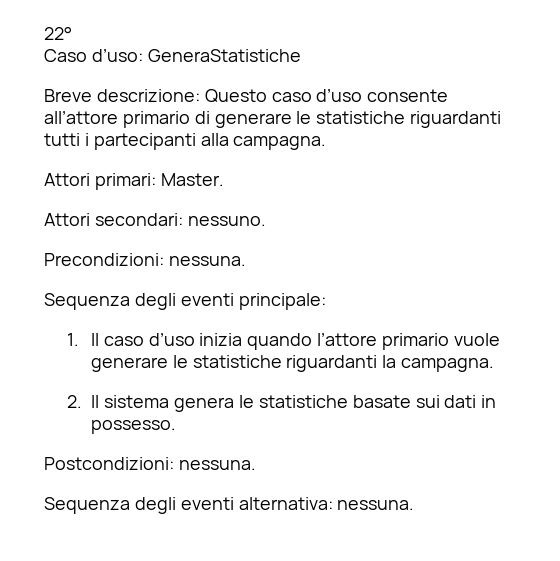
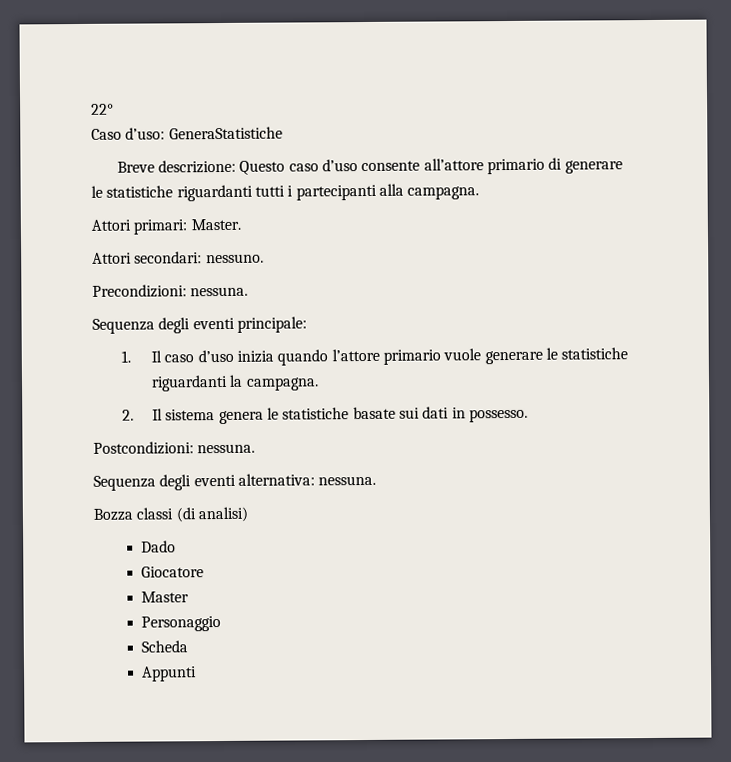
(415, 505) none -> [93,506,248,523] [141,540,177,553] [141,566,205,578] [141,591,190,603] [141,616,222,632] [141,640,189,653] [141,666,198,682] // Bozza classi (di analisi) // Dado // Giocatore // Master // Personaggio // Scheda // Appunti

